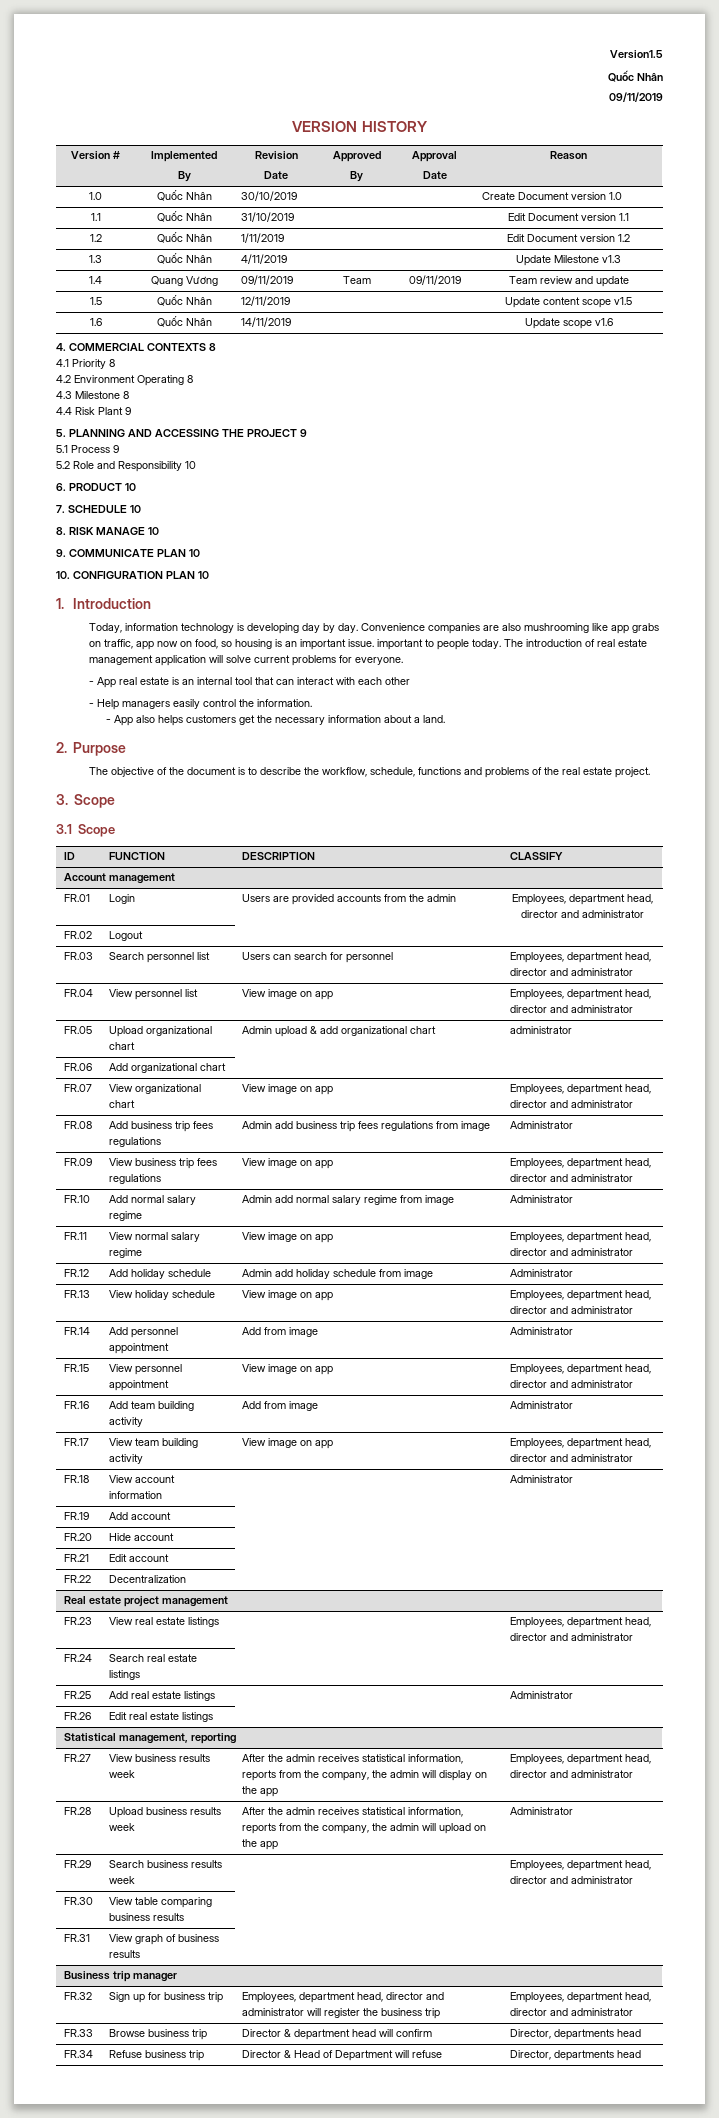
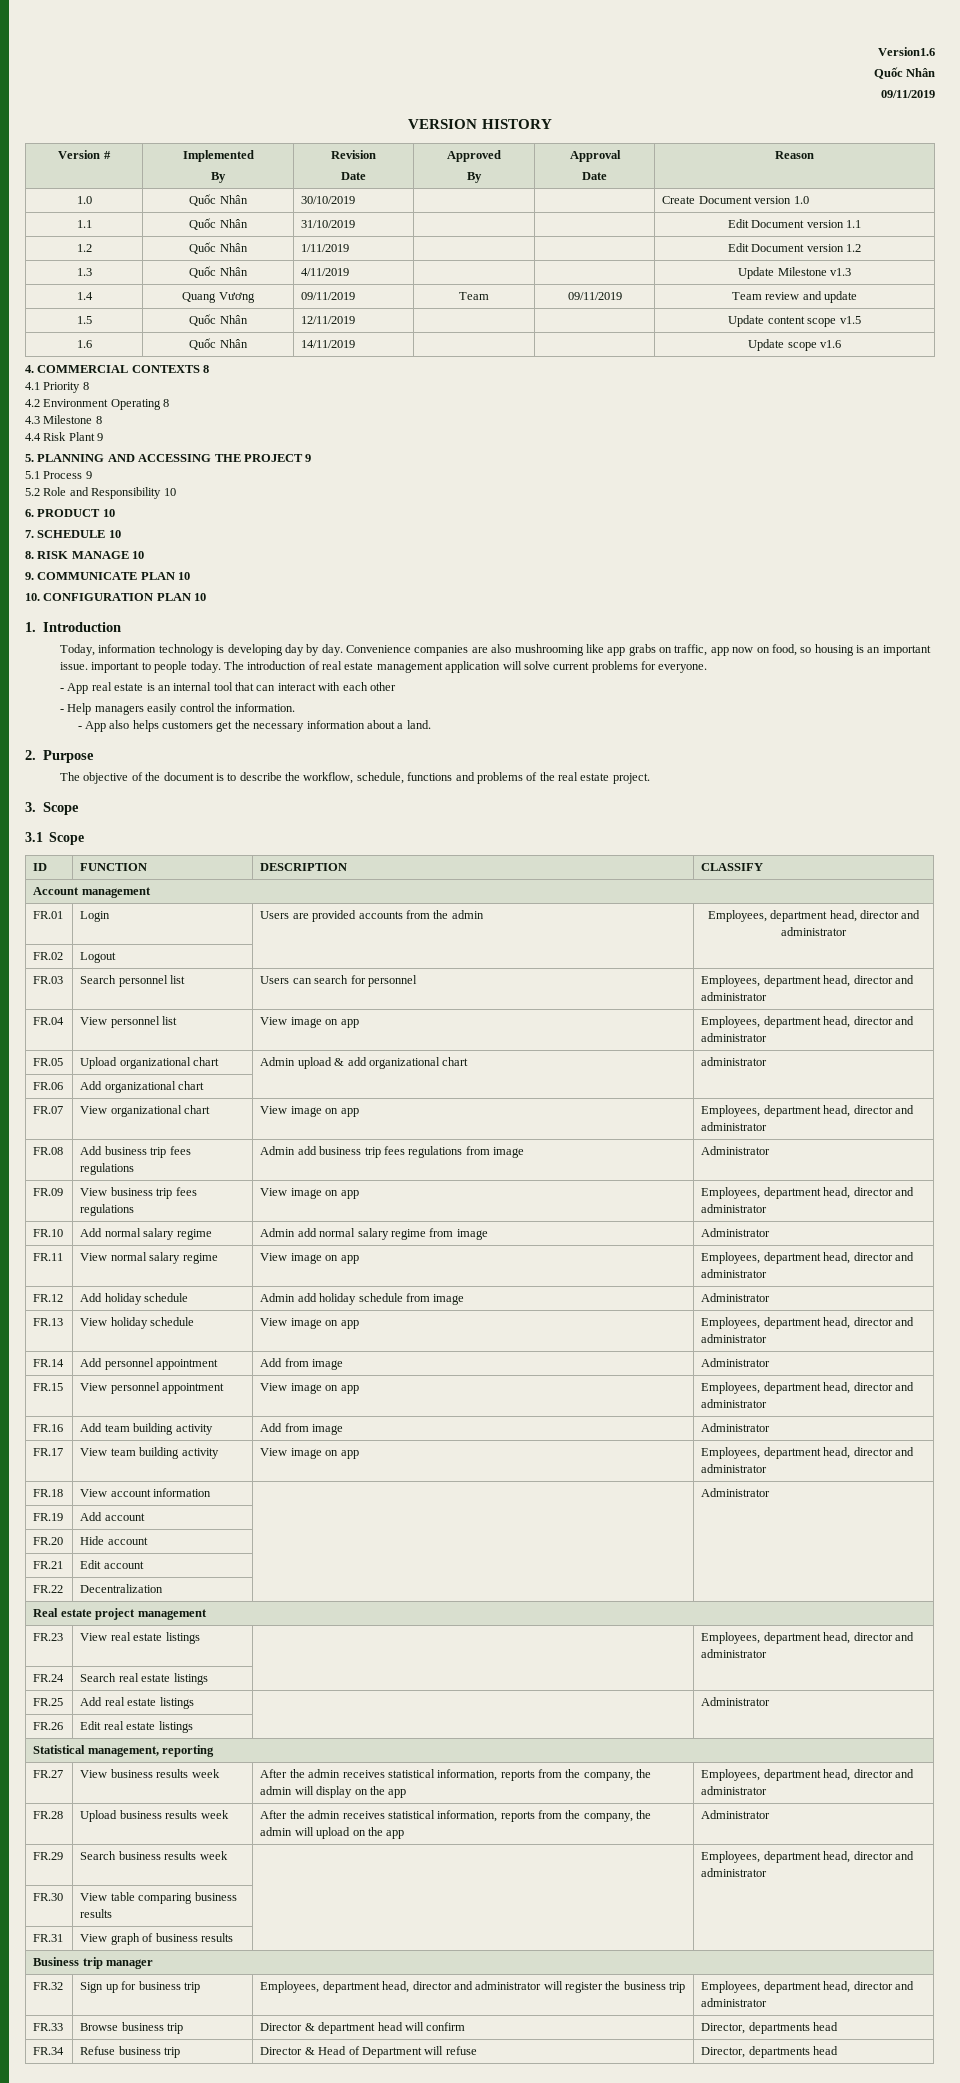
[610,50,663,59] Version1.5 -> [878,47,935,56] Version1.6

